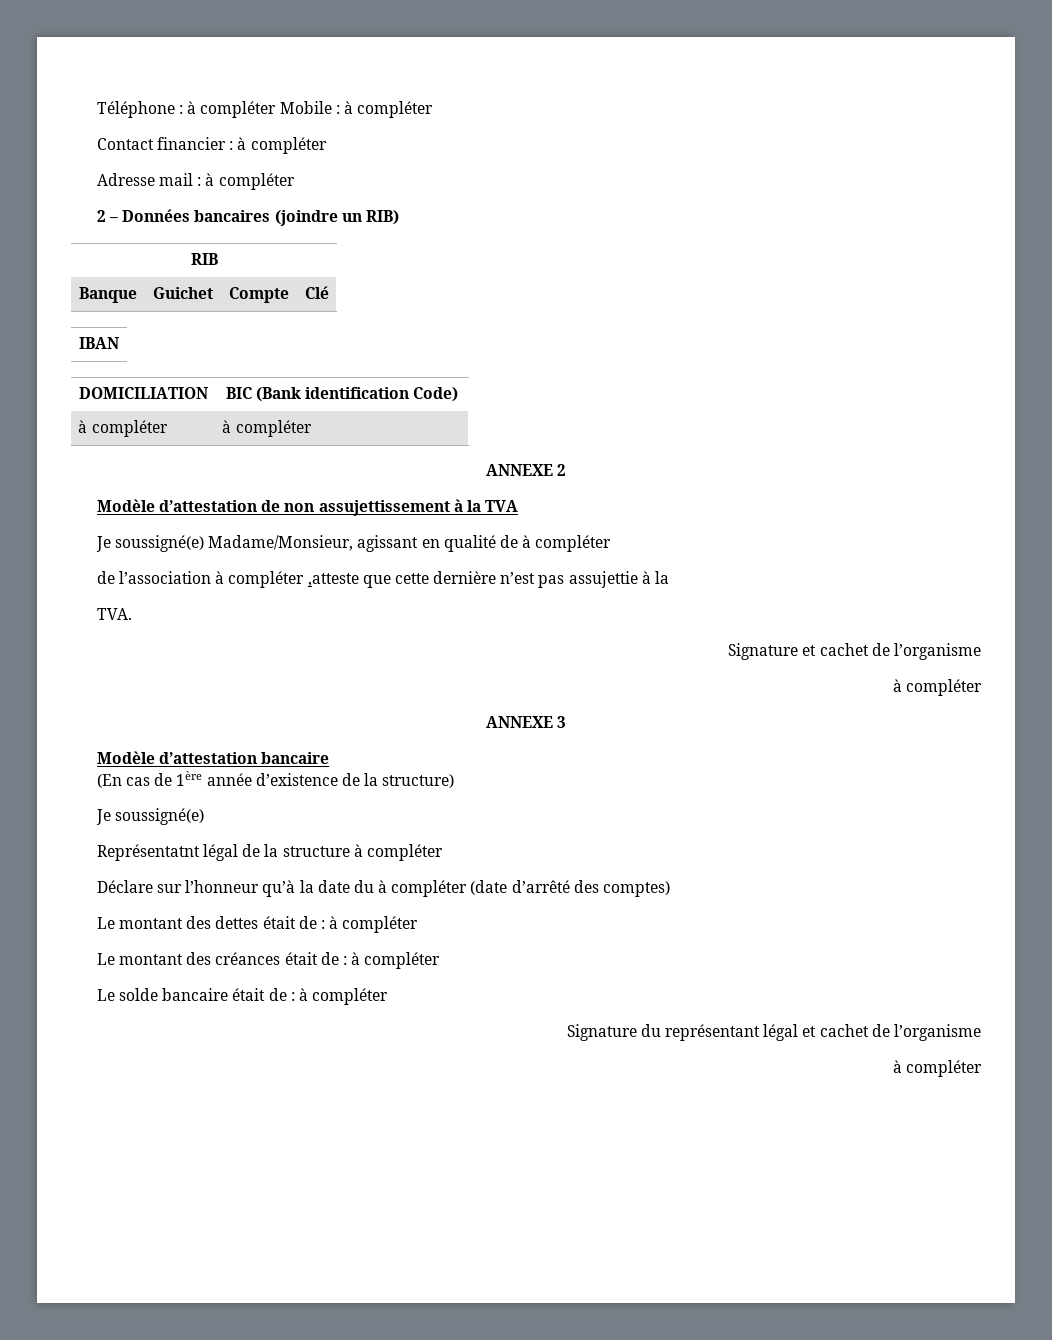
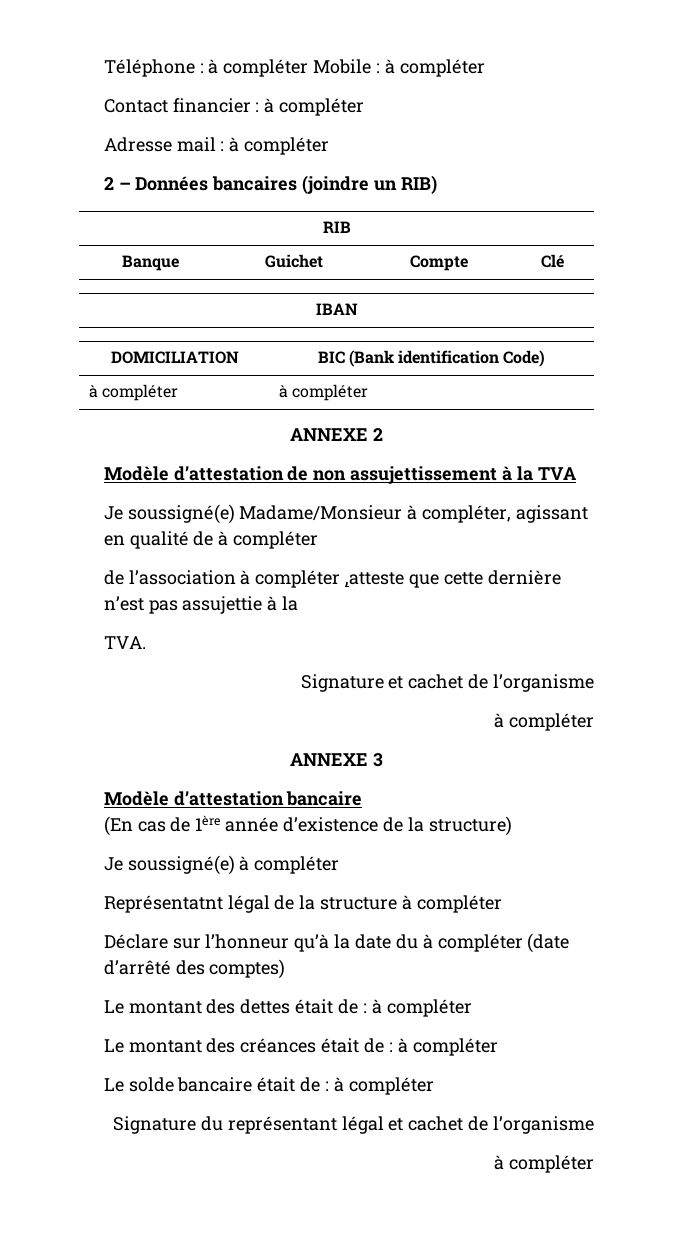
[208,535,354,551] Madame/Monsieur, -> [239,505,512,523] Madame/Monsieur à compléter,
(205, 816) none -> [239,856,340,874] à compléter

